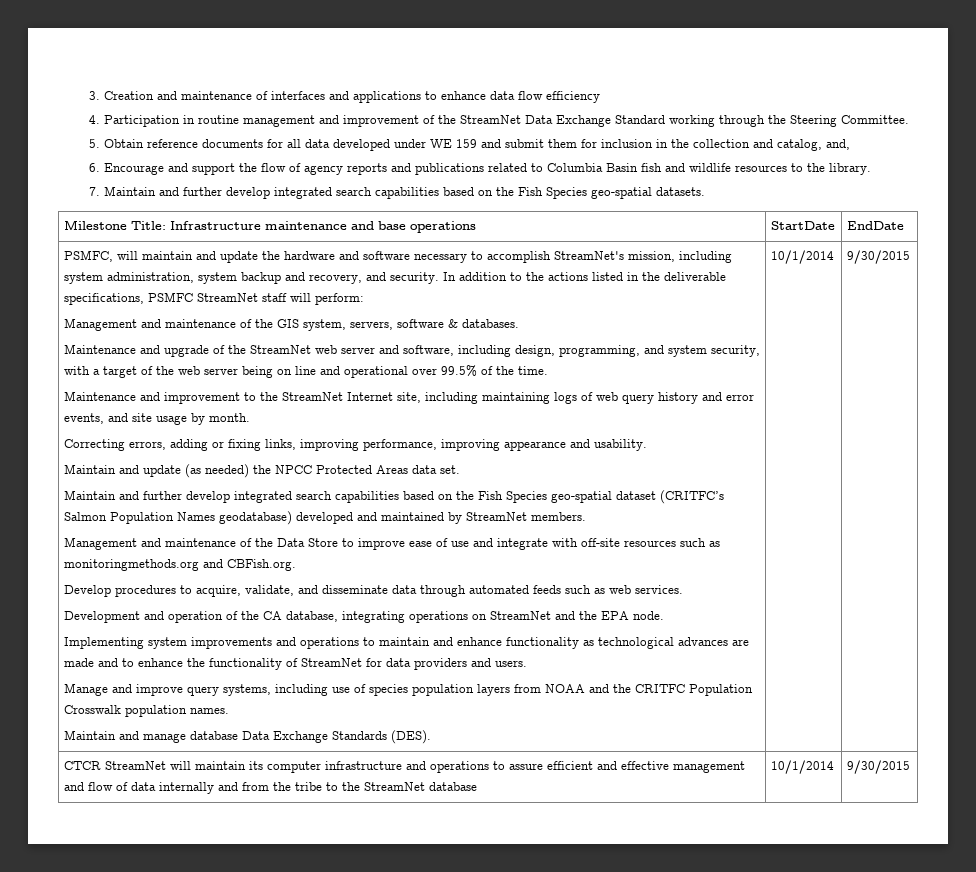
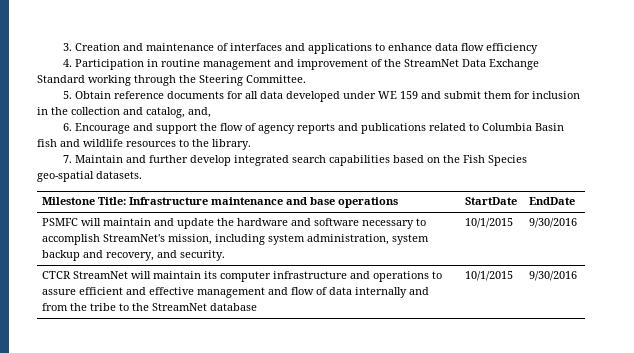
[63,250,113,262] PSMFC, -> [42,218,79,226] PSMFC
[442,272,726,281] [63,292,364,305] [63,318,519,331] [63,344,760,357] [63,365,548,378] [63,391,754,404] [63,413,250,425] [63,439,647,451] [63,464,460,478] [63,490,724,504] [63,511,586,525] [63,537,720,550] [63,559,296,571] [63,585,683,597] [63,611,664,623] [63,637,749,649] [63,658,527,670] [63,683,753,696] [63,705,229,717] [63,730,431,744] [770,250,834,264] [846,250,910,264] In addition to the actions listed in the deliverable specifications, PSMFC StreamNet staff will perform: // Management and maintenance of the GIS system, servers, software & databases. // Maintenance and upgrade of the StreamNet web server and software, including design, programming, and system security, with a target of the web server being on line and operational over 99.5% of the time. // Maintenance and improvement to the StreamNet Internet site, including maintaining logs of web query history and error events, and site usage by month. // Correcting errors, adding or fixing links, improving performance, improving appearance and usability. // Maintain and update (as needed) the NPCC Protected Areas data set. // Maintain and further develop integrated search capabilities based on the Fish Species geo-spatial dataset (CRITFC’s Salmon Population Names geodatabase) developed and maintained by StreamNet members. // Management and maintenance of the Data Store to improve ease of use and integrate with off-site resources such as monitoringmethods.org and CBFish.org. // Develop procedures to acquire, validate, and disseminate data through automated feeds such as web services. // Development and operation of the CA database, integrating operations on StreamNet and the EPA node. // Implementing system improvements and operations to maintain and enhance functionality as technological advances are made and to enhance the functionality of StreamNet for data providers and users. // Manage and improve query systems, including use of species population layers from NOAA and the CRITFC Population Crosswalk population names. // Maintain and manage database Data Exchange Standards (DES). | 10/1/2014 | 9/30/2015 -> [465,218,514,228] [529,218,578,228] | 10/1/2015 | 9/30/2016
[770,760,834,774] [846,760,910,774] 10/1/2014 | 9/30/2015 -> [465,271,514,281] [529,271,578,281] 10/1/2015 | 9/30/2016

